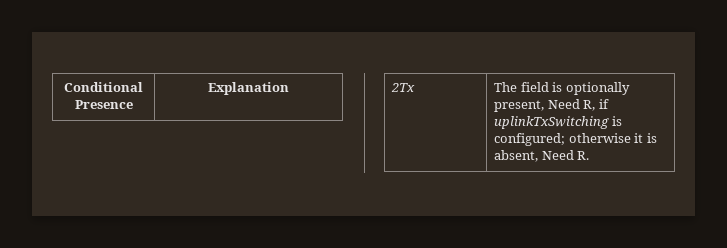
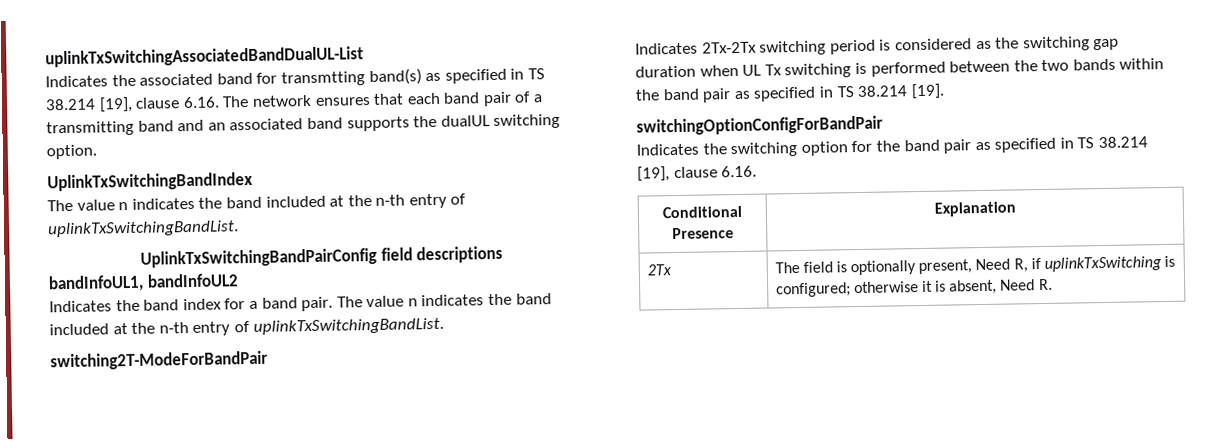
(64, 87) none -> [45,46,364,68] [45,68,545,88] [45,91,544,113] [46,113,561,137] [46,144,97,160] [47,171,253,192] [47,193,467,212] [47,220,239,238] [139,245,504,268] [48,273,239,293] [49,293,552,313] [49,317,444,336] [50,350,268,371] [635,36,1120,56] [635,57,1165,79] [635,83,945,103] [636,115,883,136] [636,136,1149,158] [637,165,758,182] uplinkTxSwitchingAssociatedBandDualUL-List // Indicates the associated band for transmtting band(s) as specified in TS 38.214 [19], clause 6.16. The network ensures that each band pair of a transmitting band and an associated band supports the dualUL switching option. // UplinkTxSwitchingBandIndex // The value n indicates the band included at the n-th entry of uplinkTxSwitchingBandList. // UplinkTxSwitchingBandPairConfig field descriptions // bandInfoUL1, bandInfoUL2 // Indicates the band index for a band pair. The value n indicates the band included at the n-th entry of uplinkTxSwitchingBandList. // switching2T-ModeForBandPair // Indicates 2Tx-2Tx switching period is considered as the switching gap duration when UL Tx switching is performed between the two bands within the band pair as specified in TS 38.214 [19]. // switchingOptionConfigForBandPair // Indicates the switching option for the band pair as specified in TS 38.214 [19], clause 6.16. //

